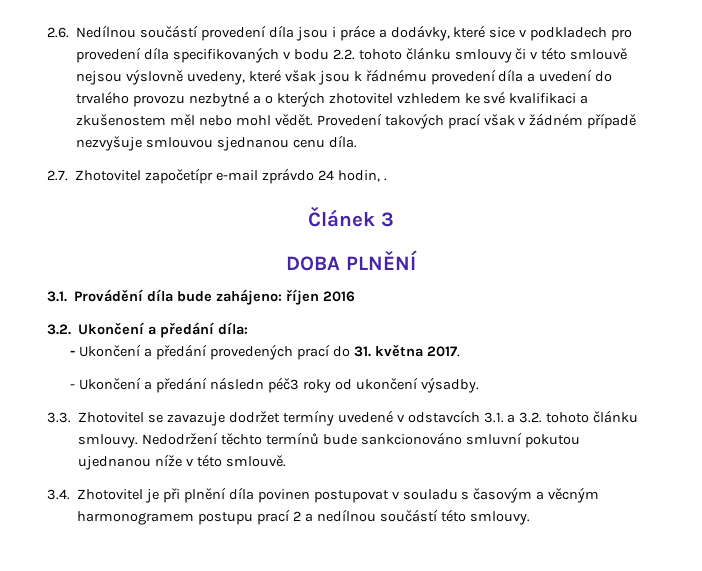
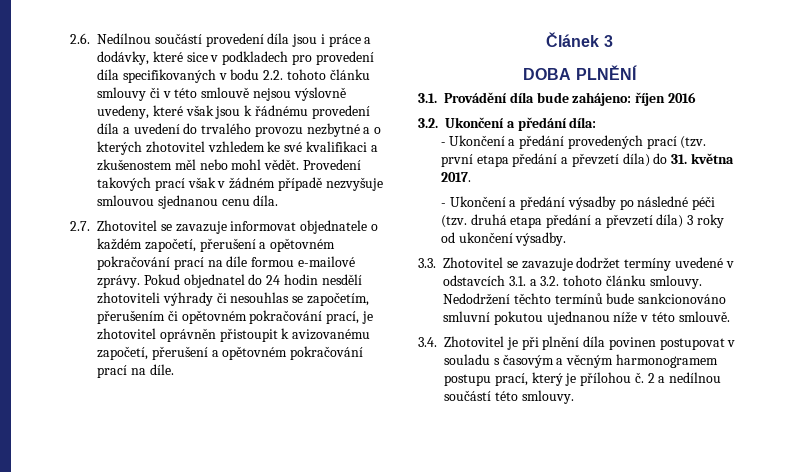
[145,168,387,184] započetípr e-mail zprávdo 24 hodin, . -> [160,220,378,234] [97,238,336,252] [97,256,355,270] [97,274,362,288] [97,292,369,306] [97,310,373,324] [97,328,371,342] [97,346,364,360] [97,364,174,378] se zavazuje informovat objednatele o každém započetí, přerušení a opětovném pokračování prací na díle formou e-mailové zprávy. Pokud objednatel do 24 hodin nesdělí zhotoviteli výhrady či nesouhlas se započetím, přerušením či opětovném pokračování prací, je zhotovitel oprávněn přistoupit k avizovanému započetí, přerušení a opětovném pokračování prací na díle.
(331, 352) none -> [680,136,707,149] [440,153,650,167] (tzv. první etapa předání a převzetí díla)
[210,377,300,393] následn péč3 -> [567,196,716,210] [440,214,694,228] výsadby po následné péči (tzv. druhá etapa předání a převzetí díla) 3
[257,509,291,525] prací -> [494,372,644,386] prací, který je přílohou č.

